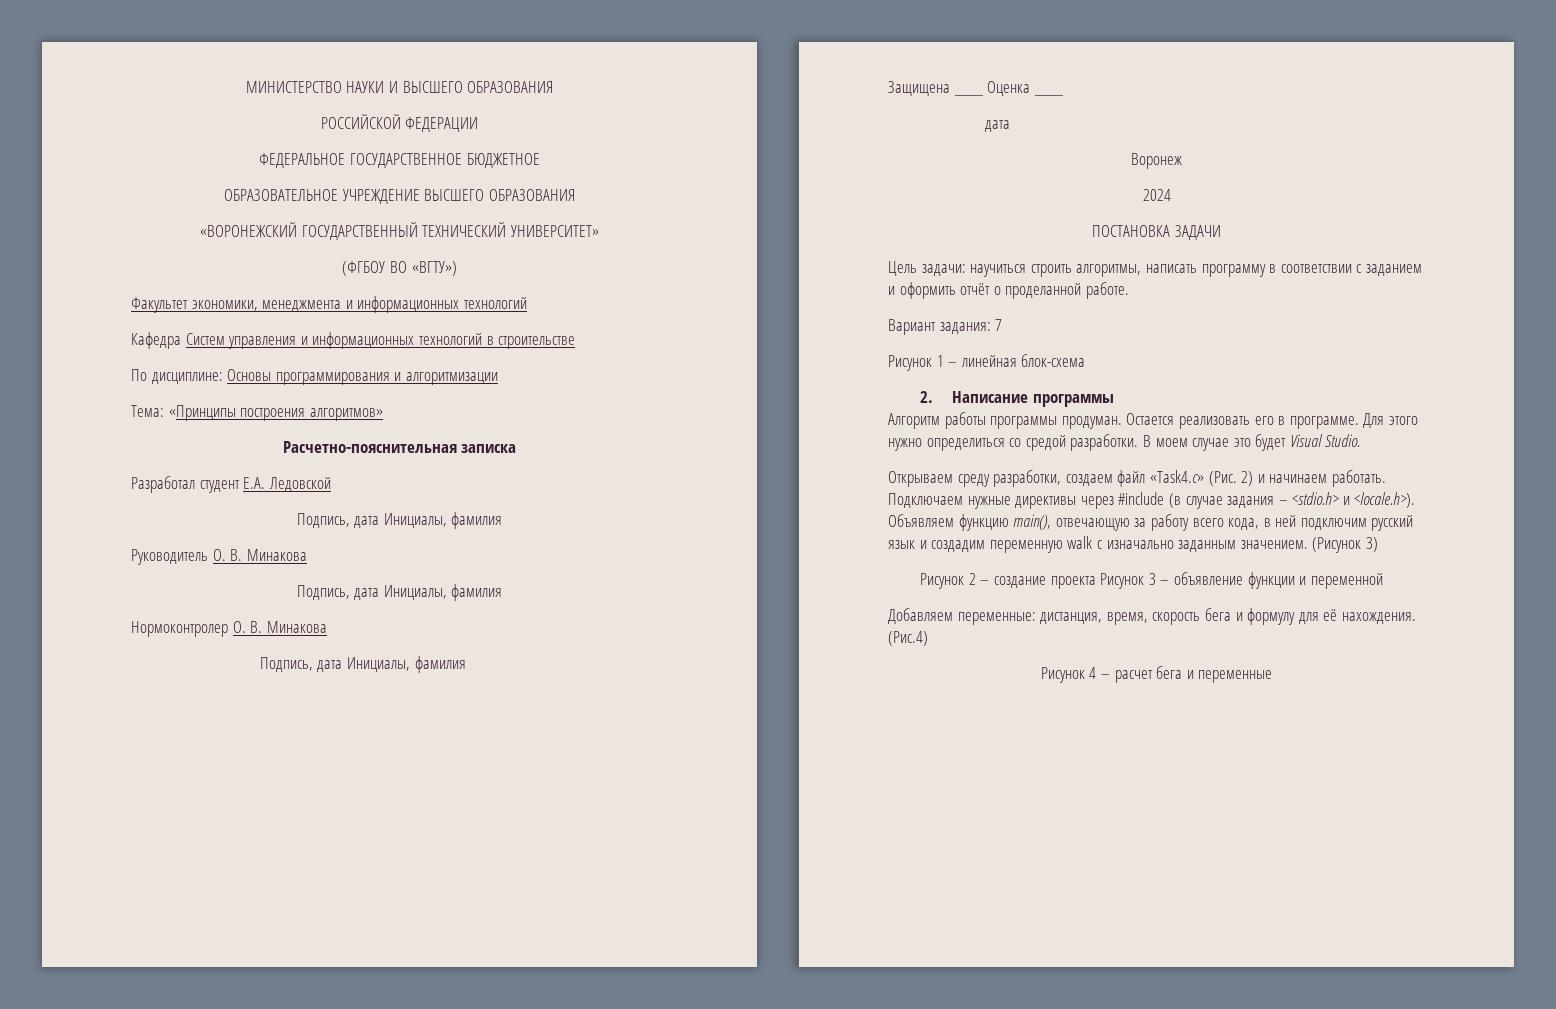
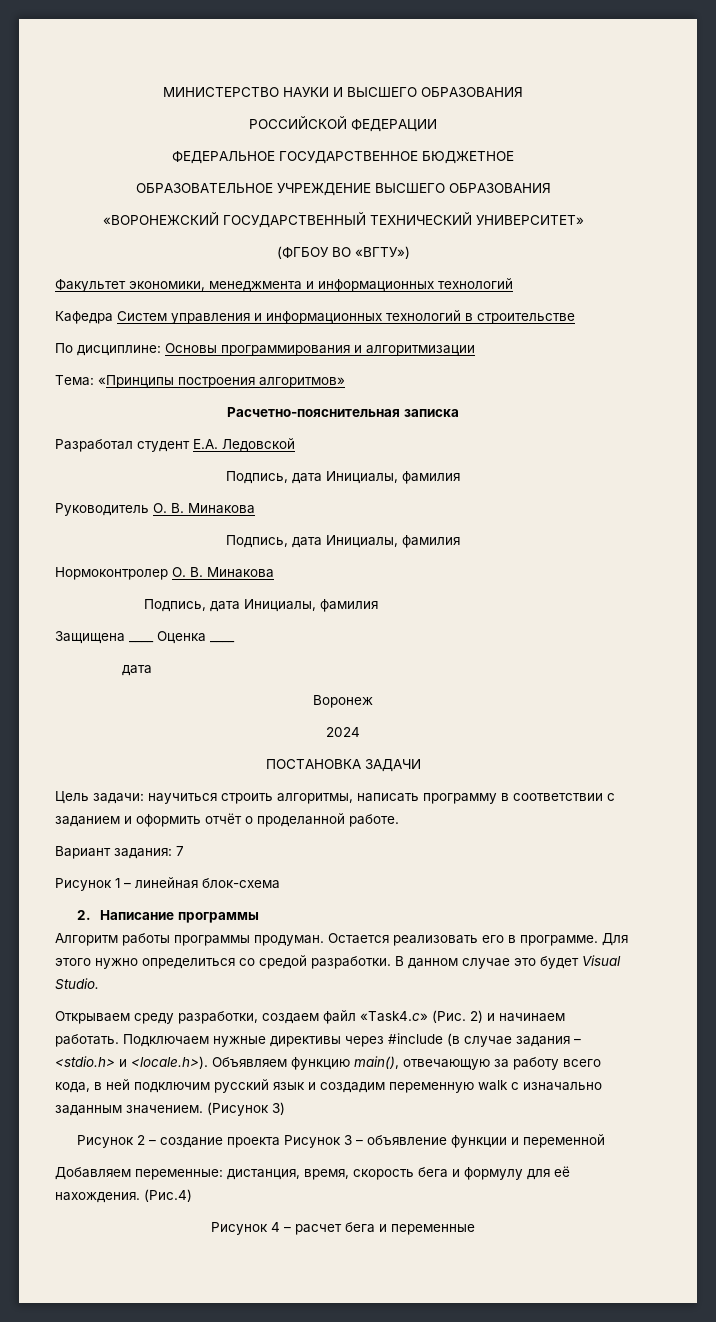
[1155,438,1188,447] моем -> [408,958,458,969] данном

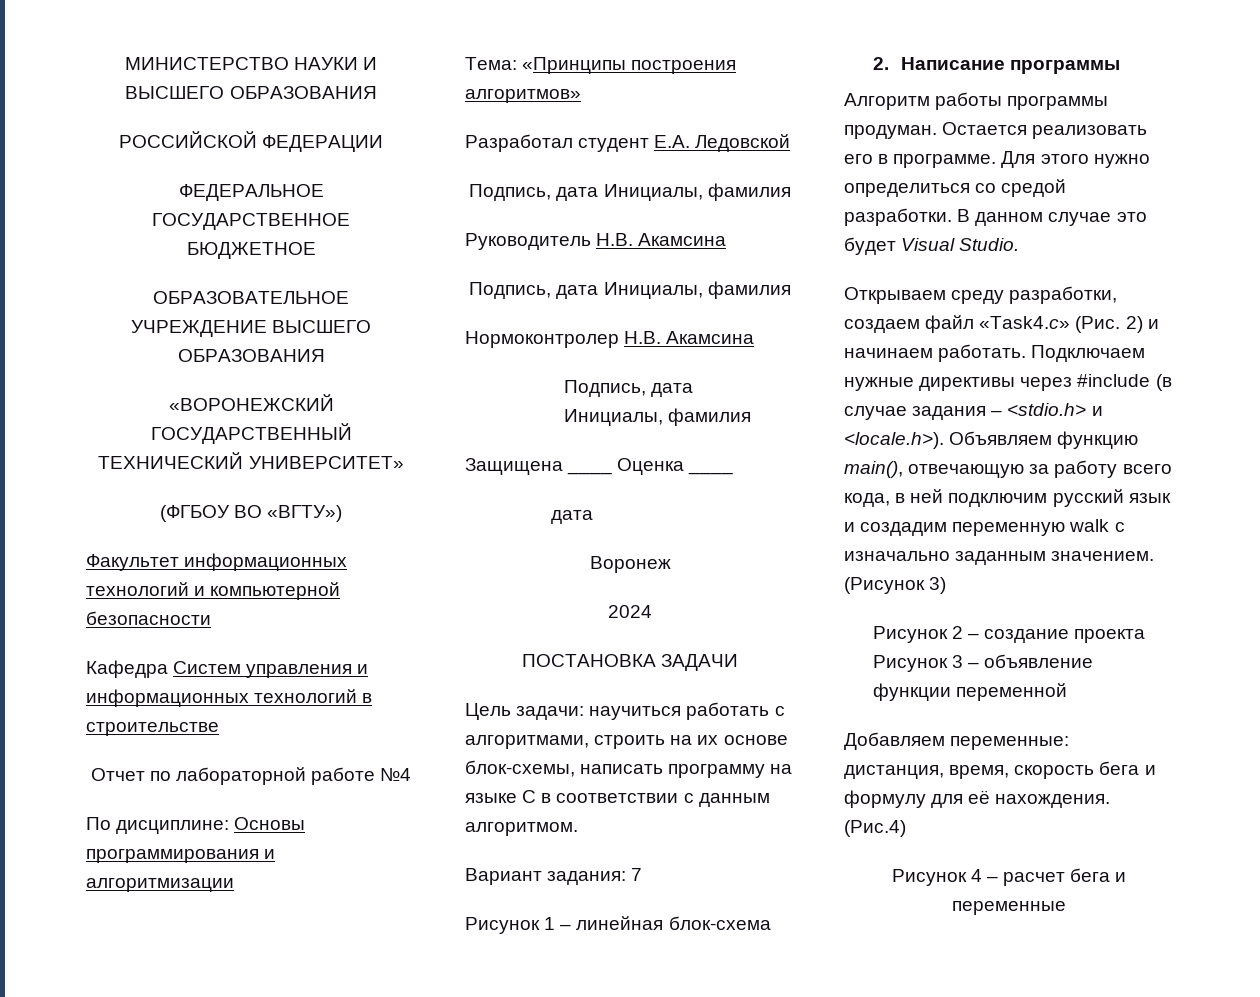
[129,278,513,292] экономики, менеджмента и информационных технологий -> [184,553,348,571] [86,582,341,600] [86,611,211,625] информационных технологий и компьютерной безопасности
(575, 318) none -> [90,767,412,785] // Отчет по лабораторной работе №4
[227,407,459,417] // Расчетно-пояснительная записка -> (581, 96) none
[153,503,255,514] О. В. Минакова -> [596,233,727,246] Н.В. Акамсина
[172,567,274,578] О. В. Минакова -> [624,331,755,344] Н.В. Акамсина
[221,793,615,804] [55,813,399,827] строить алгоритмы, написать программу в соответствии с заданием и оформить отчёт о проделанной работе. -> [686,702,785,720] [465,735,788,749] [465,760,793,778] [465,790,770,807] [465,822,578,836] работать с алгоритмами, строить на их основе блок-схемы, написать программу на языке C в соответствии с данным алгоритмом.
[511,1137,520,1145] и -> (951, 692) none

